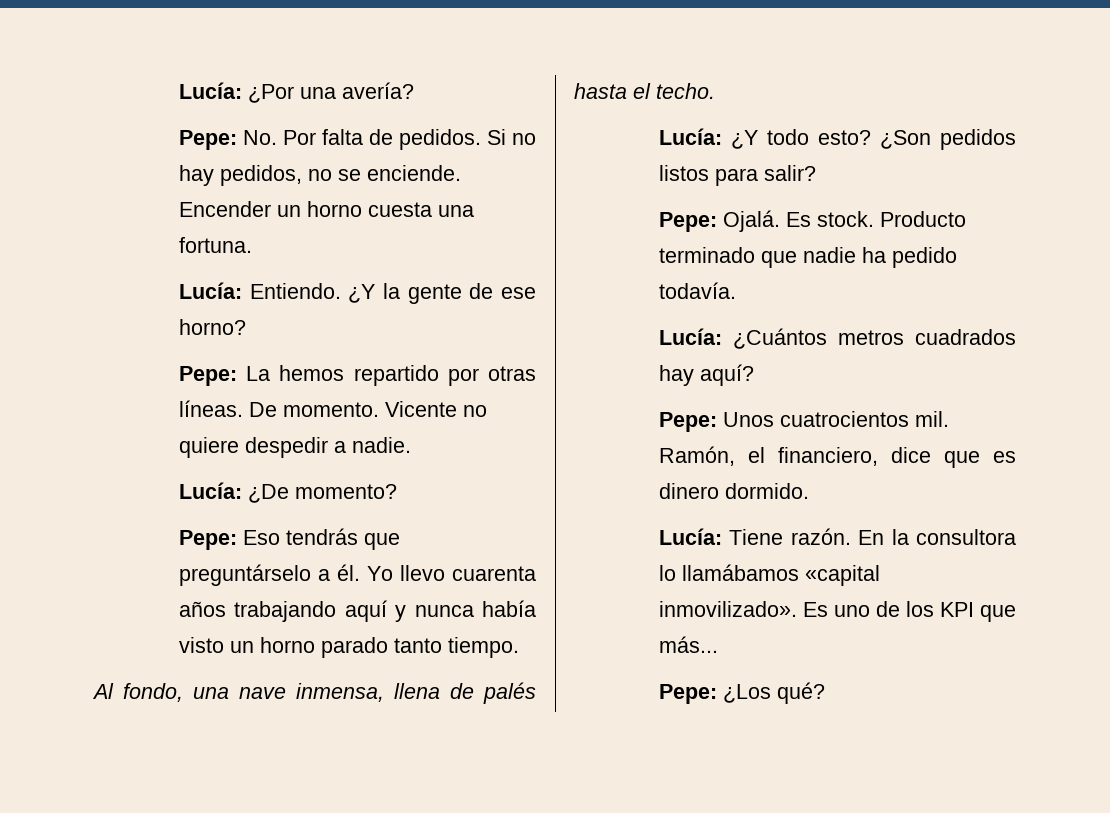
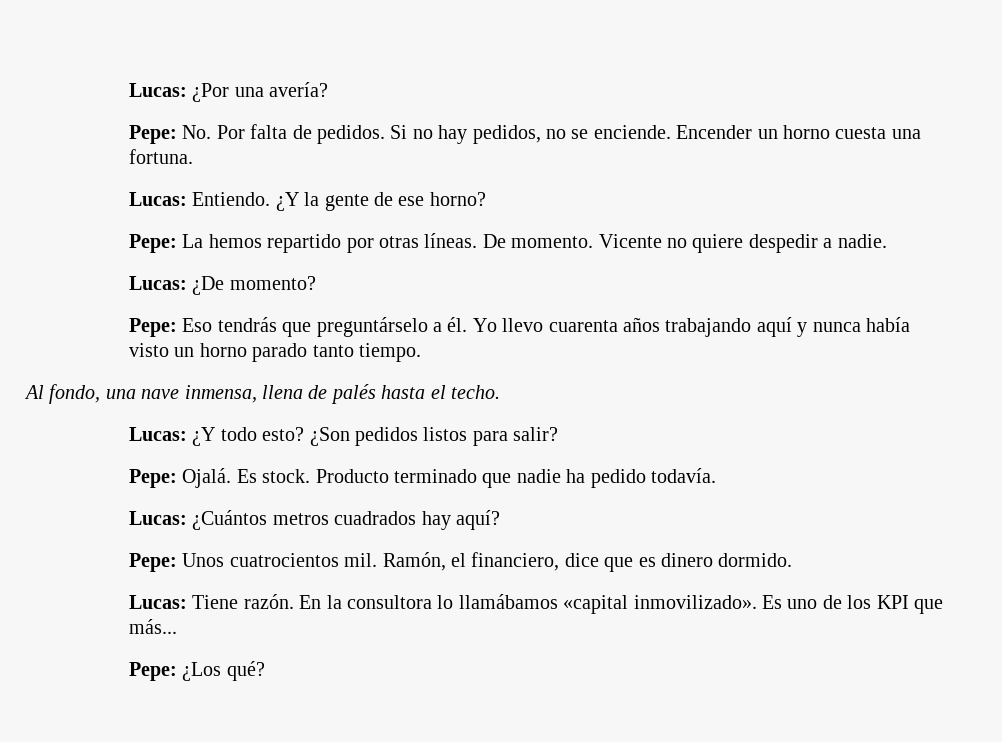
[178,82,242,99] Lucía: -> [128,83,187,97] Lucas:
[178,282,242,299] Lucía: -> [128,192,187,206] Lucas:
[178,482,242,499] Lucía: -> [128,276,187,290] Lucas:
[658,128,722,145] Lucía: -> [128,427,187,441] Lucas:
[658,328,722,345] Lucía: -> [128,511,187,525] Lucas:
[658,528,722,545] Lucía: -> [128,595,187,609] Lucas:

